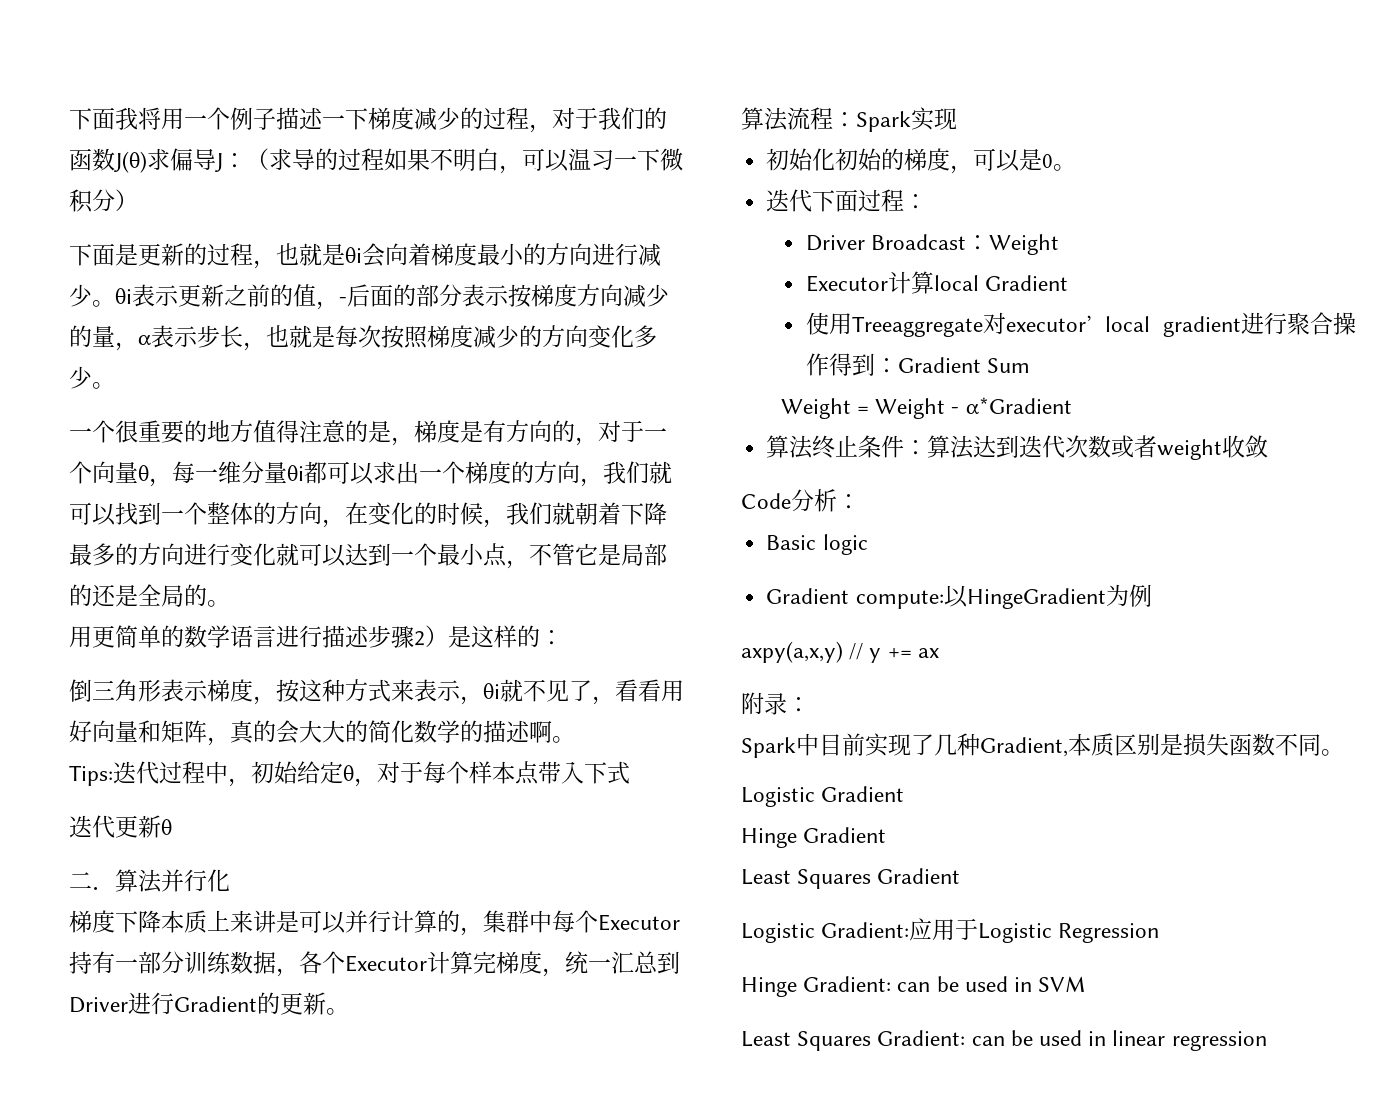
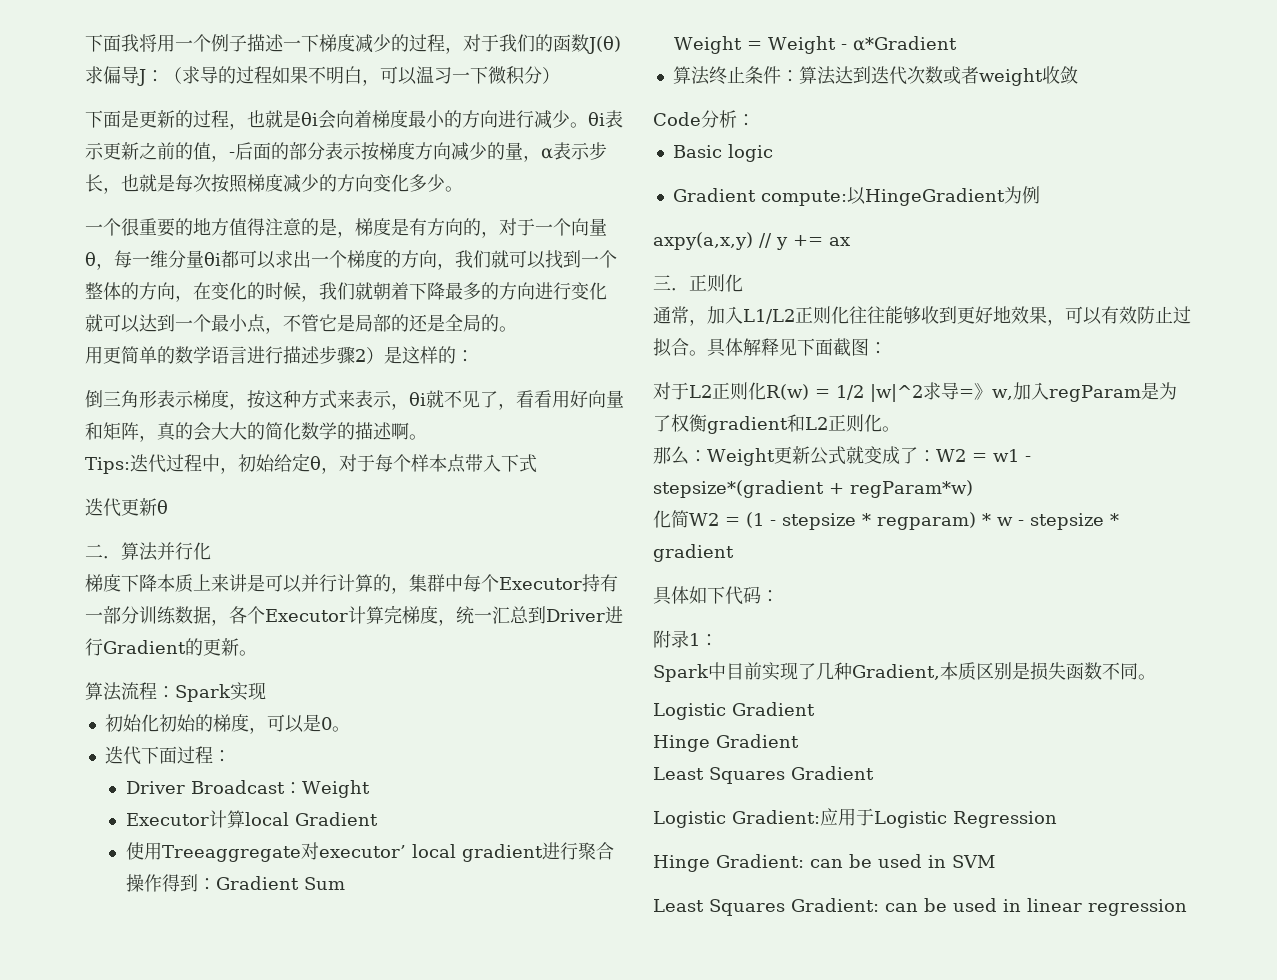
(939, 653) none -> [653,274,743,292] [653,306,1191,326] [653,338,887,357] [653,382,1177,402] [653,414,900,434] [653,446,1031,466] [653,480,973,498] [653,510,1119,530] [653,544,734,562] [653,586,779,605] // 三．正则化 // 通常，加入L1/L2正则化往往能够收到更好地效果，可以有效防止过拟合。具体解释见下面截图： // 对于L2正则化R(w) = 1/2 |w|^2求导=》w,加入regParam是为了权衡gradient和L2正则化。 // 那么：Weight更新公式就变成了：W2 = w1 - stepsize*(gradient + regParam*w) // 化简W2 = (1 - stepsize * regparam) * w - stepsize * gradient // 具体如下代码：
(787, 704) none -> [689,633,700,646] 1

